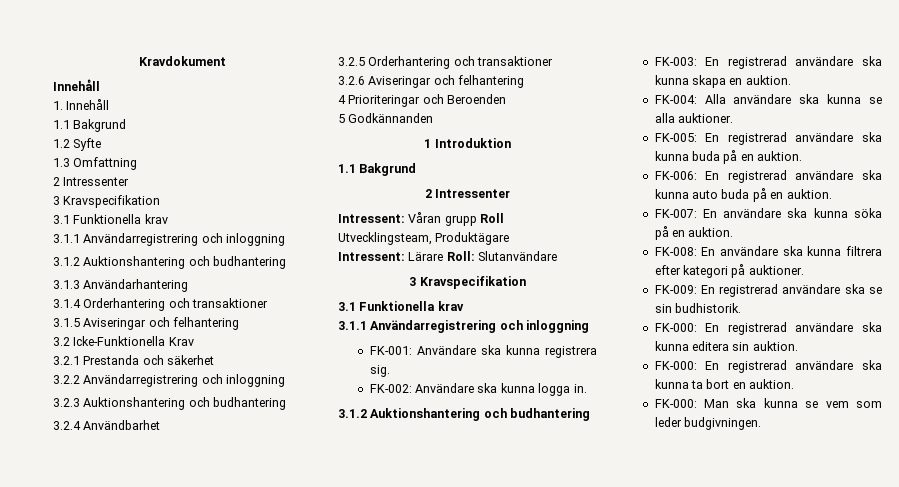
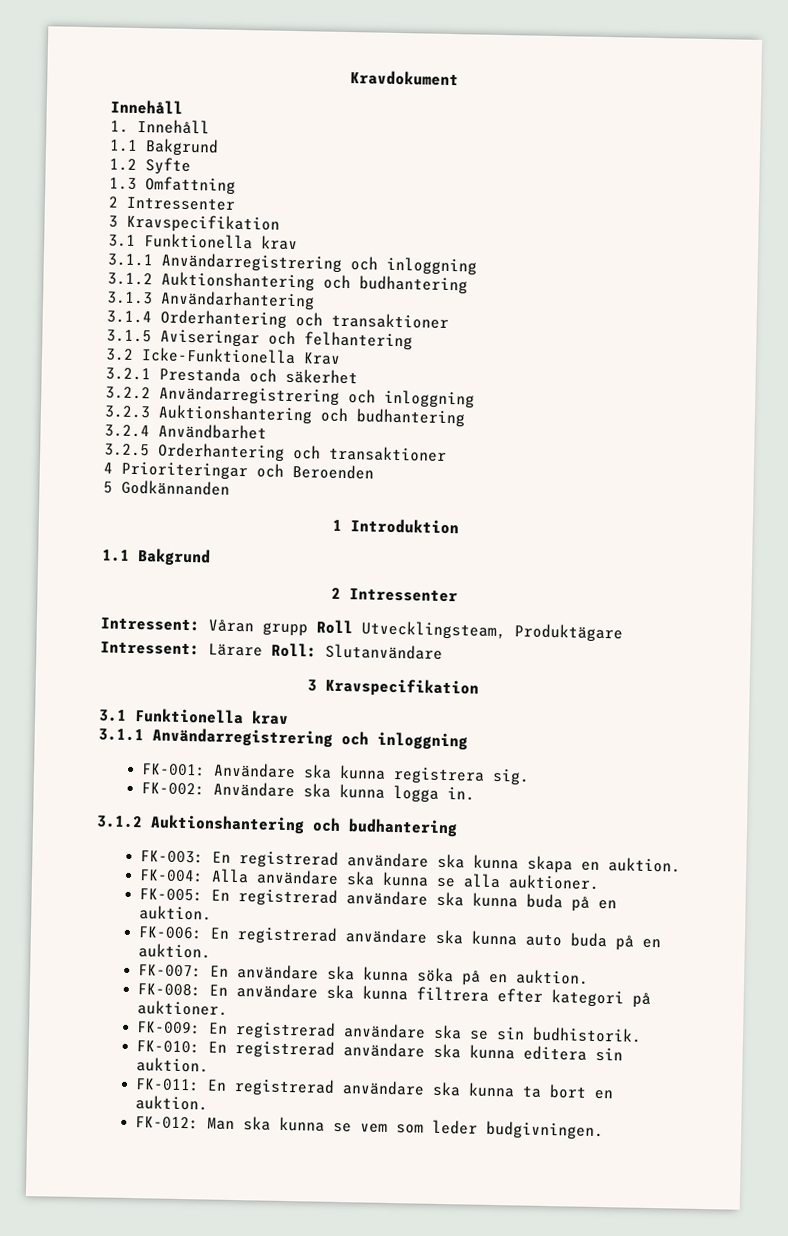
[338,75,525,88] // 3.2.6 Aviseringar och felhantering -> (447, 453) none
[654,323,697,332] FK-000: -> [136,1040,201,1054] FK-010:
[654,361,697,370] FK-000: -> [135,1078,201,1092] FK-011:
[654,399,697,408] FK-000: -> [135,1116,200,1130] FK-012:

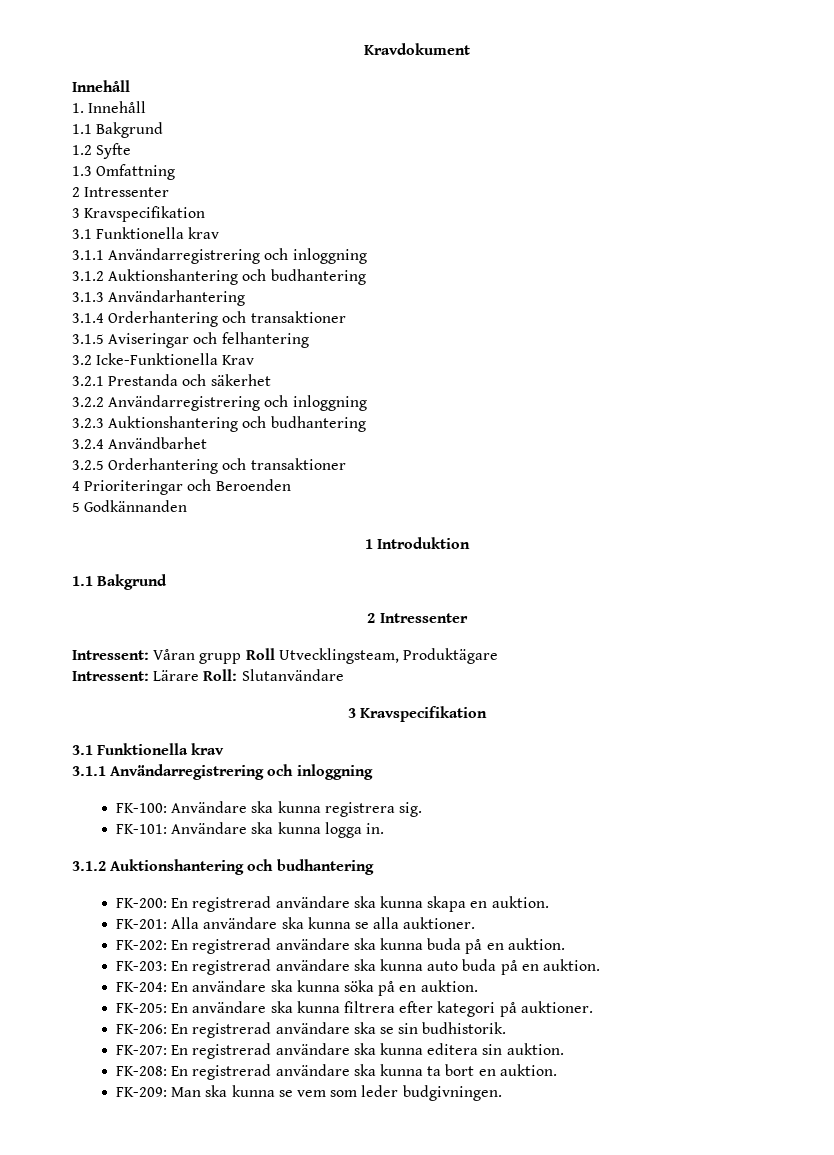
[141,763,207,777] FK-001: -> [116,803,168,813] FK-100:
[141,782,206,796] FK-002: -> [116,824,168,834] FK-101:
[140,850,205,864] FK-003: -> [116,898,168,908] FK-200:
[139,869,205,883] FK-004: -> [116,919,168,929] FK-201:
[139,888,204,902] FK-005: -> [116,940,168,950] FK-202:
[138,926,204,940] FK-006: -> [116,961,168,971] FK-203:
[138,964,203,978] FK-007: -> [116,982,168,992] FK-204:
[137,983,202,997] FK-008: -> [116,1003,168,1013] FK-205:
[136,1021,202,1035] FK-009: -> [116,1024,168,1034] FK-206:
[136,1040,201,1054] FK-010: -> [116,1045,168,1055] FK-207:
[135,1078,201,1092] FK-011: -> [116,1066,168,1076] FK-208:
[135,1116,200,1130] FK-012: -> [116,1087,168,1097] FK-209:

